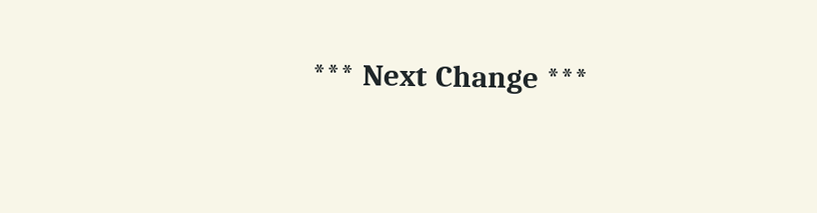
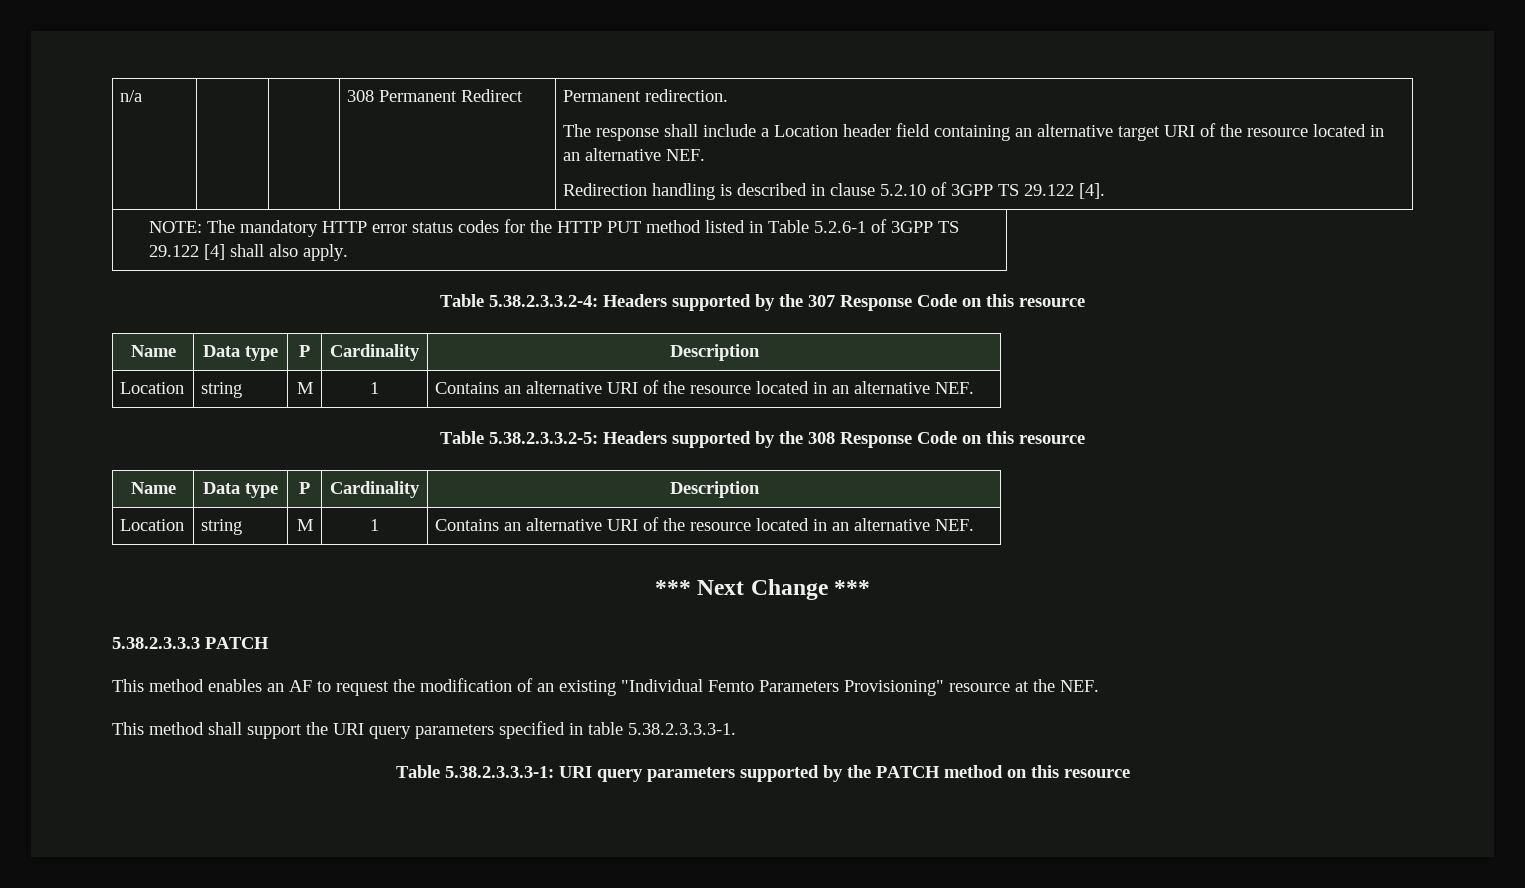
[311,64,590,95] *** Next Change *** -> [120,90,143,102] [347,89,524,102] [563,89,729,102] [563,123,1385,141] [563,148,706,161] [563,182,1106,200] [149,219,960,237] [149,244,349,261] [440,294,1085,311] [130,345,176,357] [203,345,278,361] [299,345,310,357] [330,344,420,361] [669,344,760,361] [120,382,185,394] [201,382,243,398] [296,382,313,394] [370,382,379,394] [435,380,975,394] [440,431,1085,448] [130,482,176,494] [203,482,278,498] [299,482,310,494] [330,481,420,498] [669,481,760,498] [120,519,185,531] [201,519,243,535] [296,519,313,531] [370,519,379,531] [435,517,975,531] [654,579,871,600] [112,637,269,649] [112,678,1099,696] [112,721,736,739] [395,765,1130,782] n/a | | | 308 Permanent Redirect | Permanent redirection. // The response shall include a Location header field containing an alternative target URI of the resource located in an alternative NEF. // Redirection handling is described in clause 5.2.10 of 3GPP TS 29.122 [4]. // NOTE: The mandatory HTTP error status codes for the HTTP PUT method listed in Table 5.2.6-1 of 3GPP TS 29.122 [4] shall also apply. // Table 5.38.2.3.3.2-4: Headers supported by the 307 Response Code on this resource // Name | Data type | P | Cardinality | Description // Location | string | M | 1 | Contains an alternative URI of the resource located in an alternative NEF. // Table 5.38.2.3.3.2-5: Headers supported by the 308 Response Code on this resource // Name | Data type | P | Cardinality | Description // Location | string | M | 1 | Contains an alternative URI of the resource located in an alternative NEF. // *** Next Change *** // 5.38.2.3.3.3 PATCH // This method enables an AF to request the modification of an existing "Individual Femto Parameters Provisioning" resource at the NEF. // This method shall support the URI query parameters specified in table 5.38.2.3.3.3-1. // Table 5.38.2.3.3.3-1: URI query parameters supported by the PATCH method on this resource

